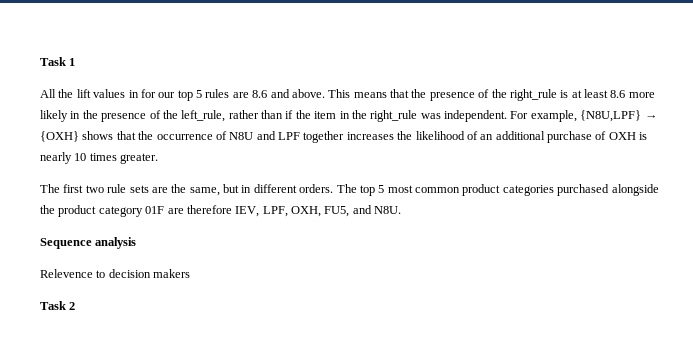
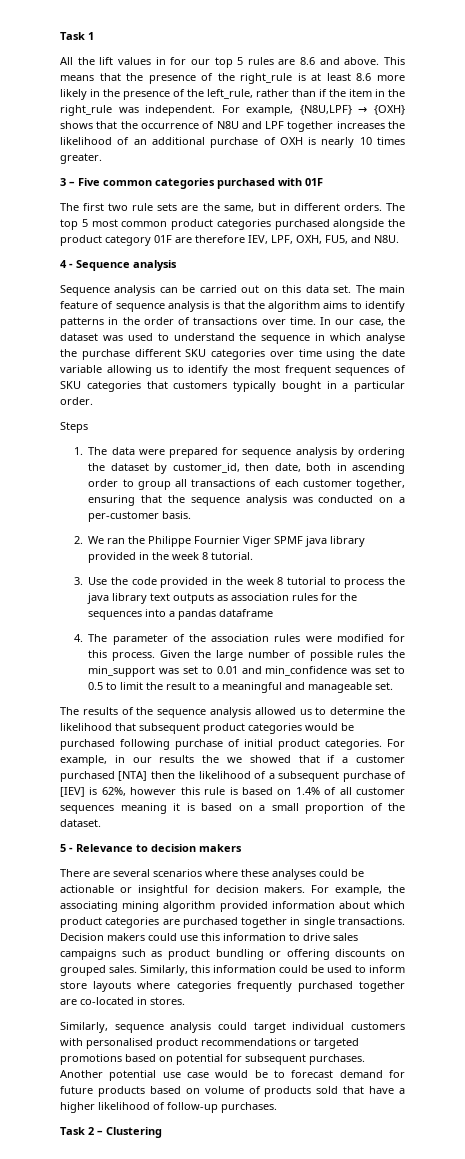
(159, 158) none -> [60,178,323,189] // 3 – Five common categories purchased with 01F
(402, 210) none -> [60,260,73,268] 4 -
[40,269,191,278] Relevence to decision makers -> [60,285,406,296] [60,301,406,312] [60,317,405,328] [60,333,405,344] [60,349,405,360] [60,365,406,376] [60,381,405,392] [60,397,93,405] [60,422,88,433] [73,447,405,458] [88,463,405,474] [88,479,405,490] [88,495,406,506] [88,511,192,522] [73,536,366,547] [88,552,254,563] [73,577,405,588] [87,593,358,604] [88,609,274,620] [73,634,405,645] [88,650,405,661] [88,666,406,677] [88,682,394,693] [60,707,406,718] [60,723,354,734] [60,739,405,750] [60,755,406,766] [60,771,407,782] [60,787,406,797] [60,803,405,814] [60,819,101,827] [60,844,242,852] [60,869,364,880] [60,885,405,896] [60,901,405,912] [60,917,405,928] [60,933,358,941] [60,949,405,960] [60,965,405,976] [60,981,405,992] [60,997,185,1005] [60,1022,405,1033] [60,1038,359,1049] [60,1054,365,1065] [60,1070,405,1081] [60,1086,405,1097] [60,1102,277,1113] Sequence analysis can be carried out on this data set. The main feature of sequence analysis is that the algorithm aims to identify patterns in the order of transactions over time. In our case, the dataset was used to understand the sequence in which analyse the purchase different SKU categories over time using the date variable allowing us to identify the most frequent sequences of SKU categories that customers typically bought in a particular order. // Steps // 1. The data were prepared for sequence analysis by ordering the dataset by customer_id, then date, both in ascending order to group all transactions of each customer together, ensuring that the sequence analysis was conducted on a per-customer basis. // 2. We ran the Philippe Fournier Viger SPMF java library provided in the week 8 tutorial. // 3. Use the code provided in the week 8 tutorial to process the java library text outputs as association rules for the sequences into a pandas dataframe // 4. The parameter of the association rules were modified for this process. Given the large number of possible rules the min_support was set to 0.01 and min_confidence was set to 0.5 to limit the result to a meaningful and manageable set. // The results of the sequence analysis allowed us to determine the likelihood that subsequent product categories would be purchased following purchase of initial product categories. For example, in our results the we showed that if a customer purchased [NTA] then the likelihood of a subsequent purchase of [IEV] is 62%, however this rule is based on 1.4% of all customer sequences meaning it is based on a small proportion of the dataset. // 5 - Relevance to decision makers // There are several scenarios where these analyses could be actionable or insightful for decision makers. For example, the associating mining algorithm provided information about which product categories are purchased together in single transactions. Decision makers could use this information to drive sales campaigns such as product bundling or offering discounts on grouped sales. Similarly, this information could be used to inform store layouts where categories frequently purchased together are co-located in stores. // Similarly, sequence analysis could target individual customers with personalised product recommendations or targeted promotions based on potential for subsequent purchases. Another potential use case would be to forecast demand for future products based on volume of products sold that have a higher likelihood of follow-up purchases.
(76, 306) none -> [97,1127,162,1138] – Clustering

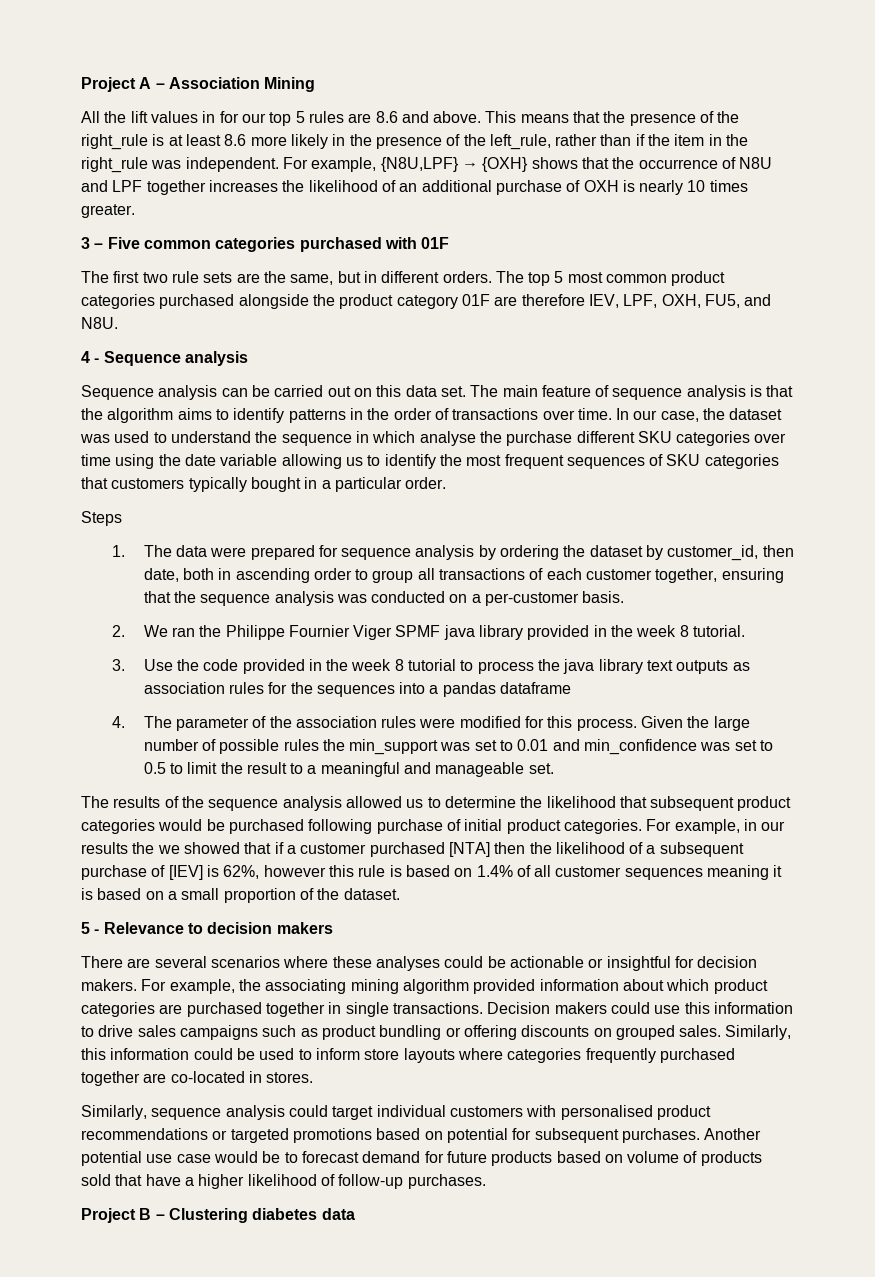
[60,32,94,40] Task 1 -> [81,77,316,92] Project A – Association Mining
[60,1127,162,1138] Task 2 – Clustering -> [81,1208,355,1223] Project B – Clustering diabetes data

